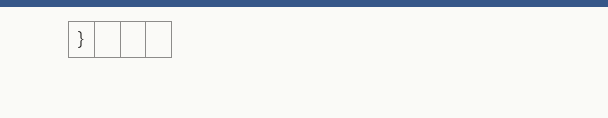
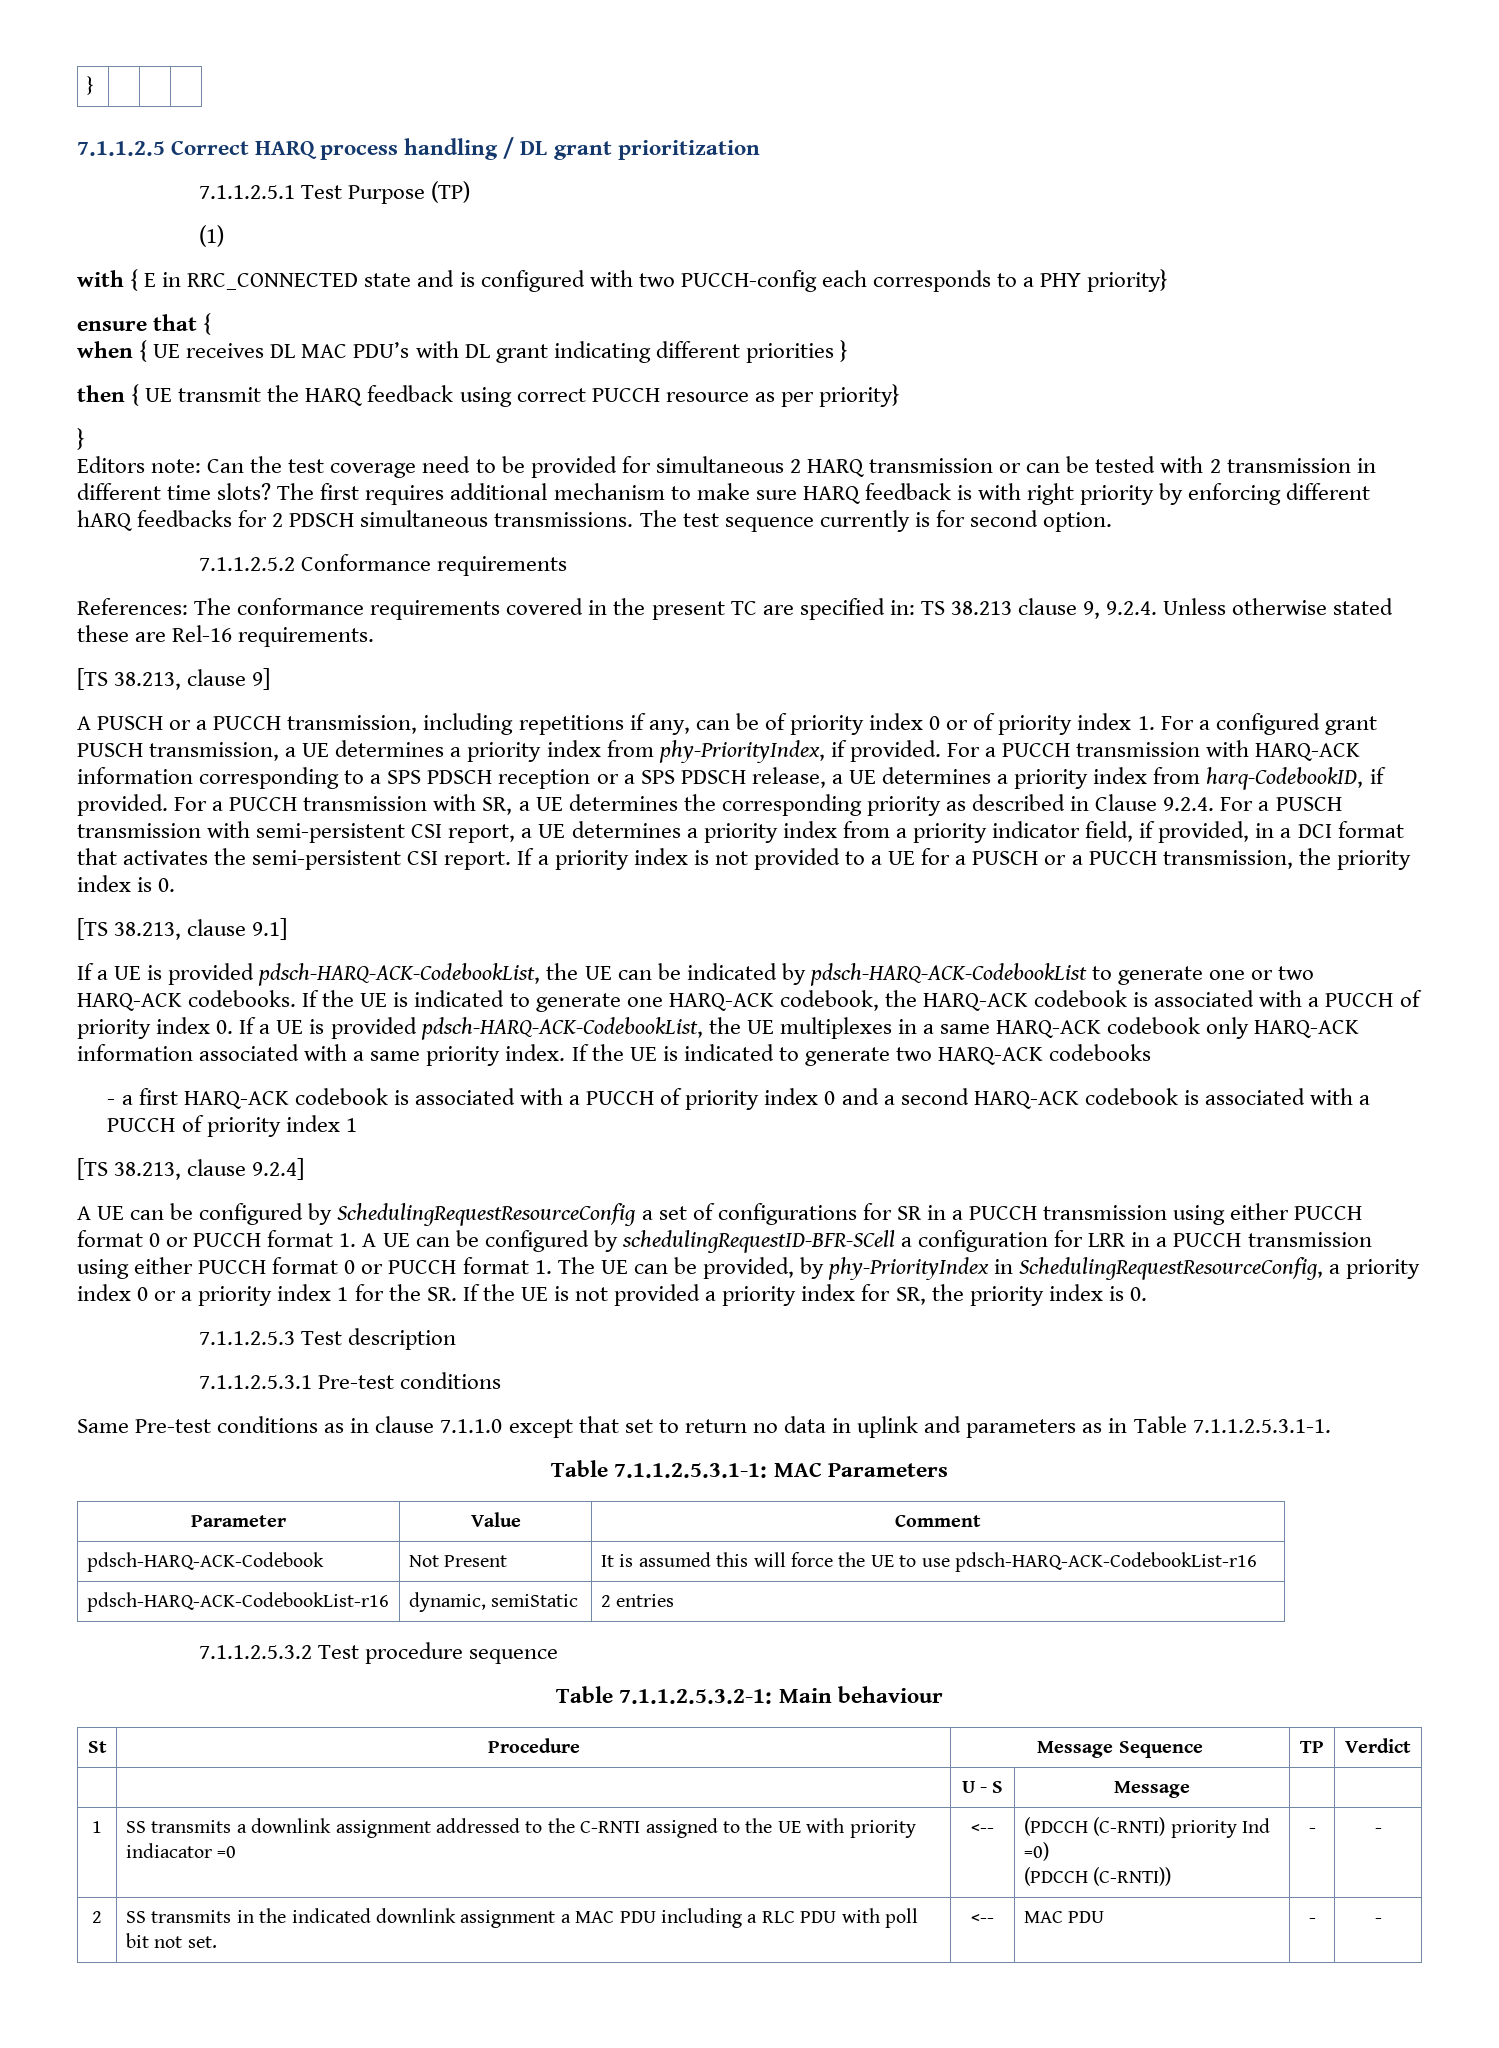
(85, 39) none -> [77,137,760,160] [198,181,471,204] [198,225,224,247] [77,269,1169,292] [77,313,212,335] [77,340,848,363] [77,384,900,407] [77,428,85,450] [77,456,1376,478] [77,483,1371,505] [77,510,1113,532] [198,554,567,576] [77,598,1394,620] [77,625,375,647] [77,668,271,690] [77,713,1377,735] [77,740,1361,763] [77,767,1386,790] [77,794,1342,816] [77,821,1404,843] [77,848,1411,870] [77,875,176,892] [77,918,288,940] [77,963,1315,986] [77,990,1422,1012] [77,1017,1360,1040] [77,1044,1152,1066] [107,1088,1371,1110] [107,1115,357,1137] [77,1158,305,1180] [77,1203,1363,1226] [77,1230,1372,1253] [77,1257,1421,1280] [77,1284,1147,1306] [198,1328,456,1350] [198,1372,501,1389] [77,1416,1331,1438] [551,1460,948,1478] [191,1515,286,1527] [470,1512,521,1527] [895,1514,981,1527] [86,1552,324,1572] [408,1555,508,1567] [600,1552,1257,1572] [86,1592,389,1612] [408,1592,579,1612] [600,1594,675,1607] [198,1642,559,1664] [556,1686,943,1704] [87,1741,107,1753] [487,1738,580,1753] [1037,1741,1203,1758] [1300,1741,1324,1753] [1345,1738,1411,1753] [961,1781,1004,1793] [1114,1781,1190,1798] [92,1821,102,1833] [125,1818,916,1838] [125,1843,237,1858] [971,1824,994,1833] [1023,1817,1271,1838] [1023,1842,1049,1861] [1023,1867,1172,1886] [1308,1828,1316,1833] [1374,1828,1382,1833] [92,1911,102,1923] [125,1908,918,1928] [125,1933,217,1948] [971,1914,994,1923] [1023,1911,1105,1923] [1308,1918,1316,1923] [1374,1918,1382,1923] // 7.1.1.2.5 Correct HARQ process handling / DL grant prioritization // 7.1.1.2.5.1 Test Purpose (TP) // (1) // with { E in RRC_CONNECTED state and is configured with two PUCCH-config each corresponds to a PHY priority} // ensure that { // when { UE receives DL MAC PDU’s with DL grant indicating different priorities } // then { UE transmit the HARQ feedback using correct PUCCH resource as per priority} // } // Editors note: Can the test coverage need to be provided for simultaneous 2 HARQ transmission or can be tested with 2 transmission in different time slots? The first requires additional mechanism to make sure HARQ feedback is with right priority by enforcing different hARQ feedbacks for 2 PDSCH simultaneous transmissions. The test sequence currently is for second option. // 7.1.1.2.5.2 Conformance requirements // References: The conformance requirements covered in the present TC are specified in: TS 38.213 clause 9, 9.2.4. Unless otherwise stated these are Rel-16 requirements. // [TS 38.213, clause 9] // A PUSCH or a PUCCH transmission, including repetitions if any, can be of priority index 0 or of priority index 1. For a configured grant PUSCH transmission, a UE determines a priority index from phy-PriorityIndex, if provided. For a PUCCH transmission with HARQ-ACK information corresponding to a SPS PDSCH reception or a SPS PDSCH release, a UE determines a priority index from harq-CodebookID, if provided. For a PUCCH transmission with SR, a UE determines the corresponding priority as described in Clause 9.2.4. For a PUSCH transmission with semi-persistent CSI report, a UE determines a priority index from a priority indicator field, if provided, in a DCI format that activates the semi-persistent CSI report. If a priority index is not provided to a UE for a PUSCH or a PUCCH transmission, the priority index is 0. // [TS 38.213, clause 9.1] // If a UE is provided pdsch-HARQ-ACK-CodebookList, the UE can be indicated by pdsch-HARQ-ACK-CodebookList to generate one or two HARQ-ACK codebooks. If the UE is indicated to generate one HARQ-ACK codebook, the HARQ-ACK codebook is associated with a PUCCH of priority index 0. If a UE is provided pdsch-HARQ-ACK-CodebookList, the UE multiplexes in a same HARQ-ACK codebook only HARQ-ACK information associated with a same priority index. If the UE is indicated to generate two HARQ-ACK codebooks // - a first HARQ-ACK codebook is associated with a PUCCH of priority index 0 and a second HARQ-ACK codebook is associated with a PUCCH of priority index 1 // [TS 38.213, clause 9.2.4] // A UE can be configured by SchedulingRequestResourceConfig a set of configurations for SR in a PUCCH transmission using either PUCCH format 0 or PUCCH format 1. A UE can be configured by schedulingRequestID-BFR-SCell a configuration for LRR in a PUCCH transmission using either PUCCH format 0 or PUCCH format 1. The UE can be provided, by phy-PriorityIndex in SchedulingRequestResourceConfig, a priority index 0 or a priority index 1 for the SR. If the UE is not provided a priority index for SR, the priority index is 0. // 7.1.1.2.5.3 Test description // 7.1.1.2.5.3.1 Pre-test conditions // Same Pre-test conditions as in clause 7.1.1.0 except that set to return no data in uplink and parameters as in Table 7.1.1.2.5.3.1-1. // Table 7.1.1.2.5.3.1-1: MAC Parameters // Parameter | Value | Comment // pdsch-HARQ-ACK-Codebook | Not Present | It is assumed this will force the UE to use pdsch-HARQ-ACK-CodebookList-r16 // pdsch-HARQ-ACK-CodebookList-r16 | dynamic, semiStatic | 2 entries // 7.1.1.2.5.3.2 Test procedure sequence // Table 7.1.1.2.5.3.2-1: Main behaviour // St | Procedure | Message Sequence | TP | Verdict // | | U - S | Message | | // 1 | SS transmits a downlink assignment addressed to the C-RNTI assigned to the UE with priority indiacator =0 | <-- | (PDCCH (C-RNTI) priority Ind =0) // (PDCCH (C-RNTI)) | - | - // 2 | SS transmits in the indicated downlink assignment a MAC PDU including a RLC PDU with poll bit not set. | <-- | MAC PDU | - | -

